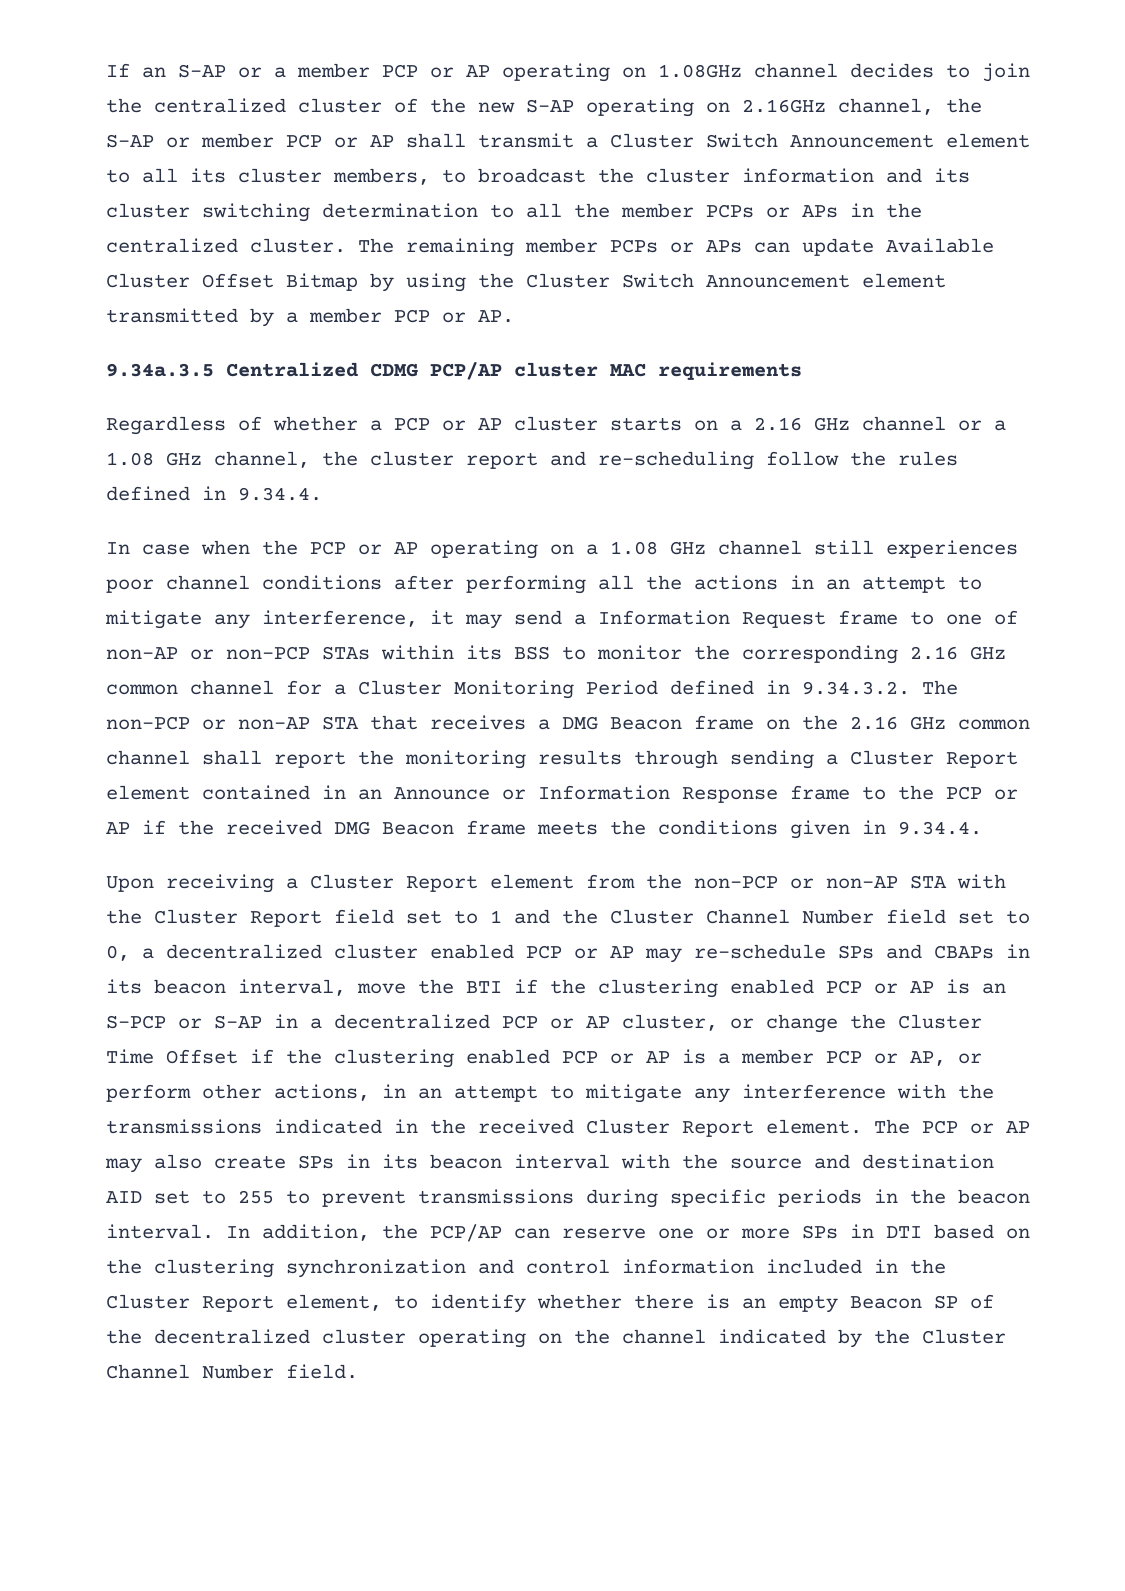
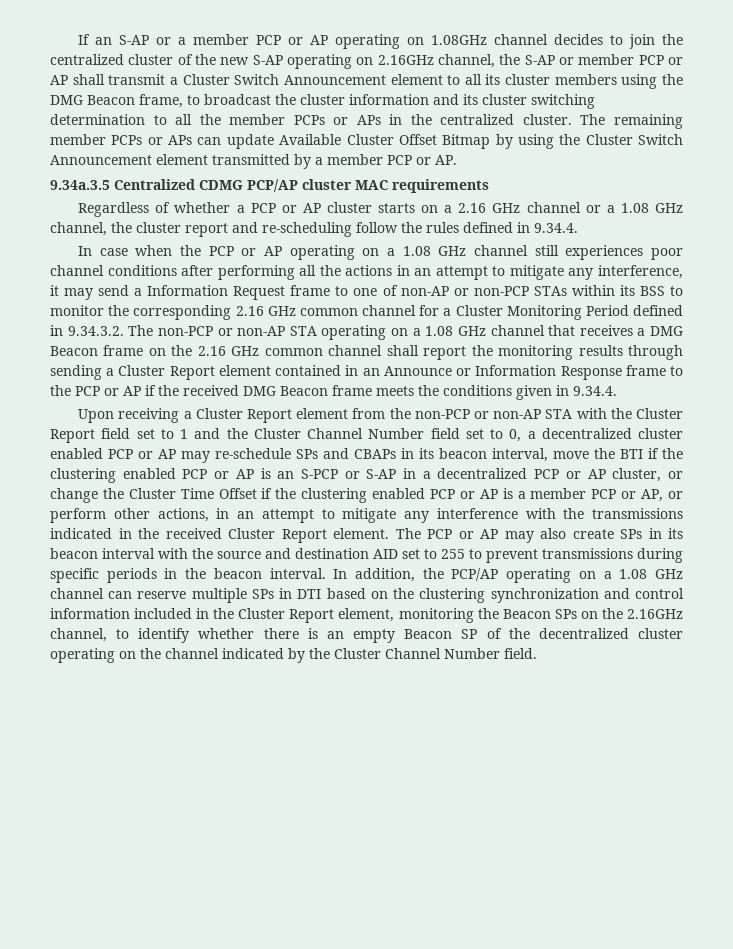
[333,168,430,185] members, -> [554,74,683,89] [50,94,183,108] members using the DMG Beacon frame,
(359, 723) none -> [321,325,545,340] operating on a 1.08 GHz channel
[514,1228,790,1239] can reserve one or more -> [506,568,683,583] [50,588,247,603] operating on a 1.08 GHz channel can reserve multiple
(382, 1302) none -> [398,608,684,623] [50,628,107,642] monitoring the Beacon SPs on the 2.16GHz channel,

